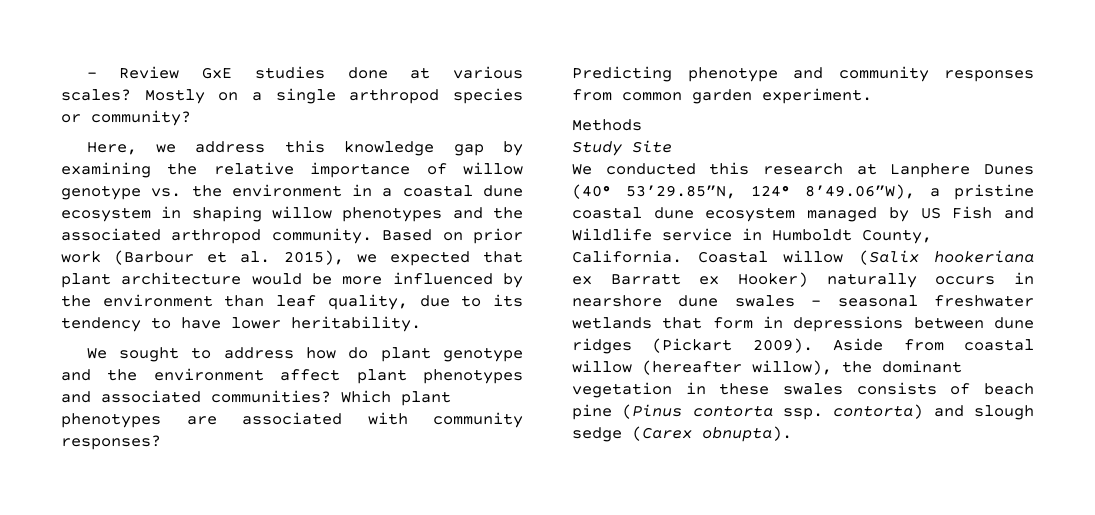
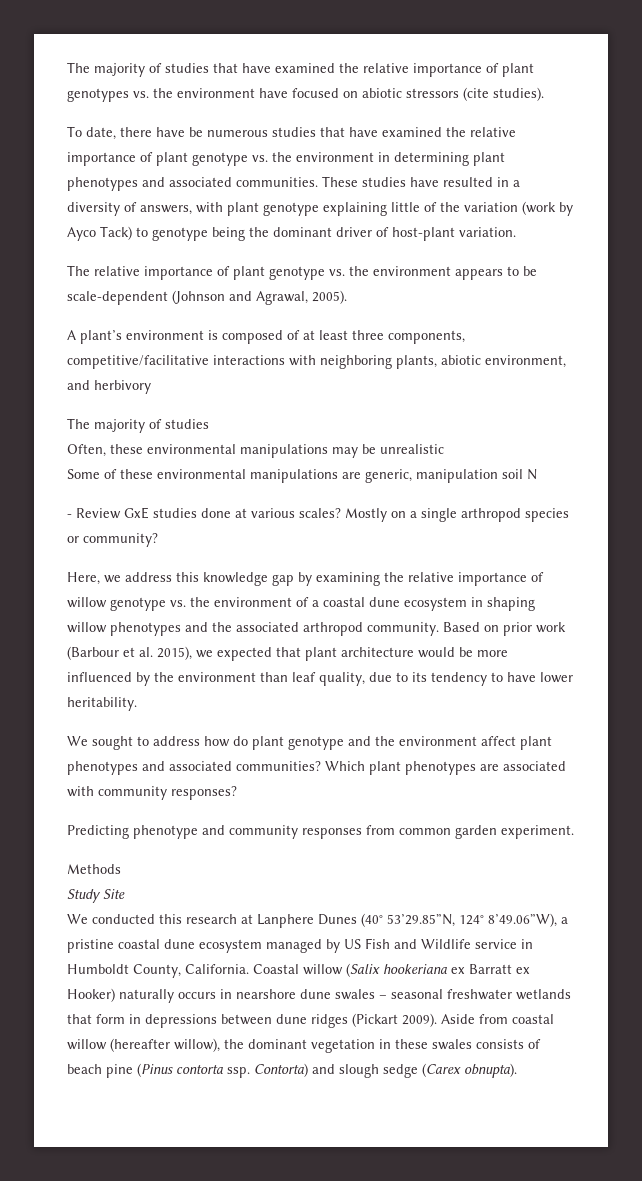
(86, 75) none -> [67,62,534,77] [67,87,544,102] [67,126,516,140] [67,152,505,166] [67,176,520,191] [67,201,573,216] [67,226,516,241] [67,265,537,280] [67,290,347,305] [67,330,465,344] [67,355,566,369] [67,380,151,394] [67,418,209,433] [67,444,444,458] [67,469,537,483] The majority of studies that have examined the relative importance of plant genotypes vs. the environment have focused on abiotic stressors (cite studies). // To date, there have be numerous studies that have examined the relative importance of plant genotype vs. the environment in determining plant phenotypes and associated communities. These studies have resulted in a diversity of answers, with plant genotype explaining little of the variation (work by Ayco Tack) to genotype being the dominant driver of host-plant variation. // The relative importance of plant genotype vs. the environment appears to be scale-dependent (Johnson and Agrawal, 2005). // A plant’s environment is composed of at least three components, competitive/facilitative interactions with neighboring plants, abiotic environment, and herbivory // The majority of studies // Often, these environmental manipulations may be unrealistic // Some of these environmental manipulations are generic, manipulation soil N //
[352,184,373,197] in -> [296,597,309,607] of
[833,404,924,419] contorta) -> [254,1063,308,1077] Contorta)

